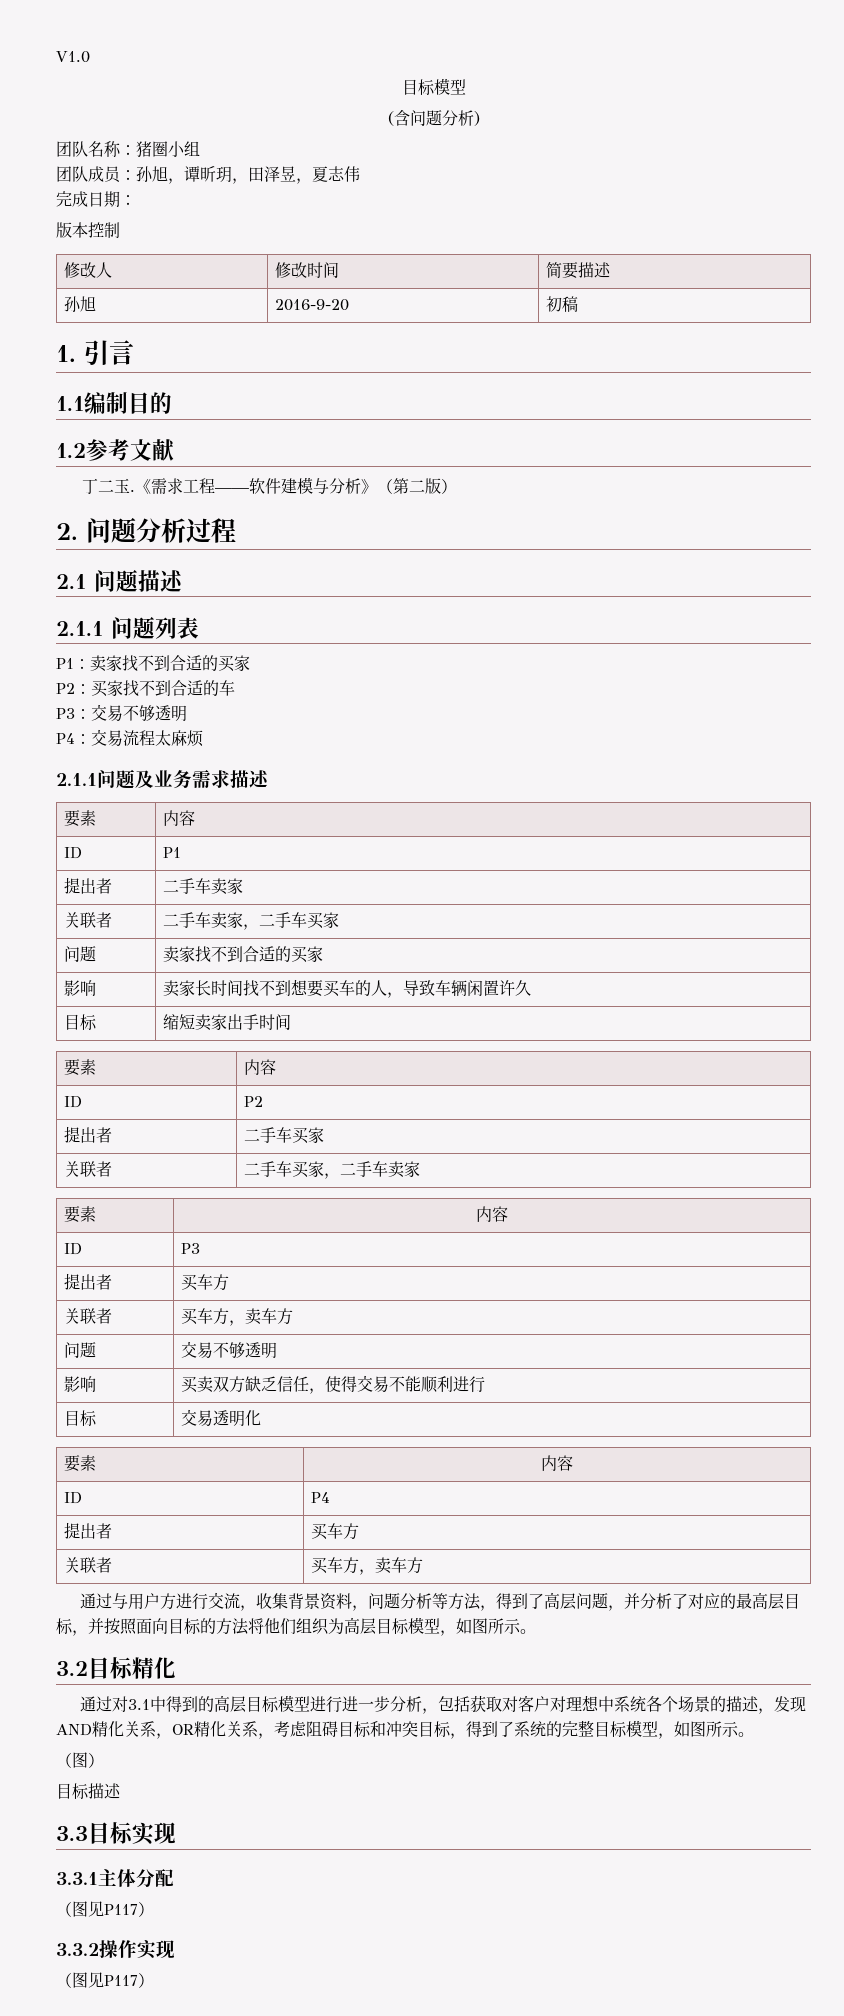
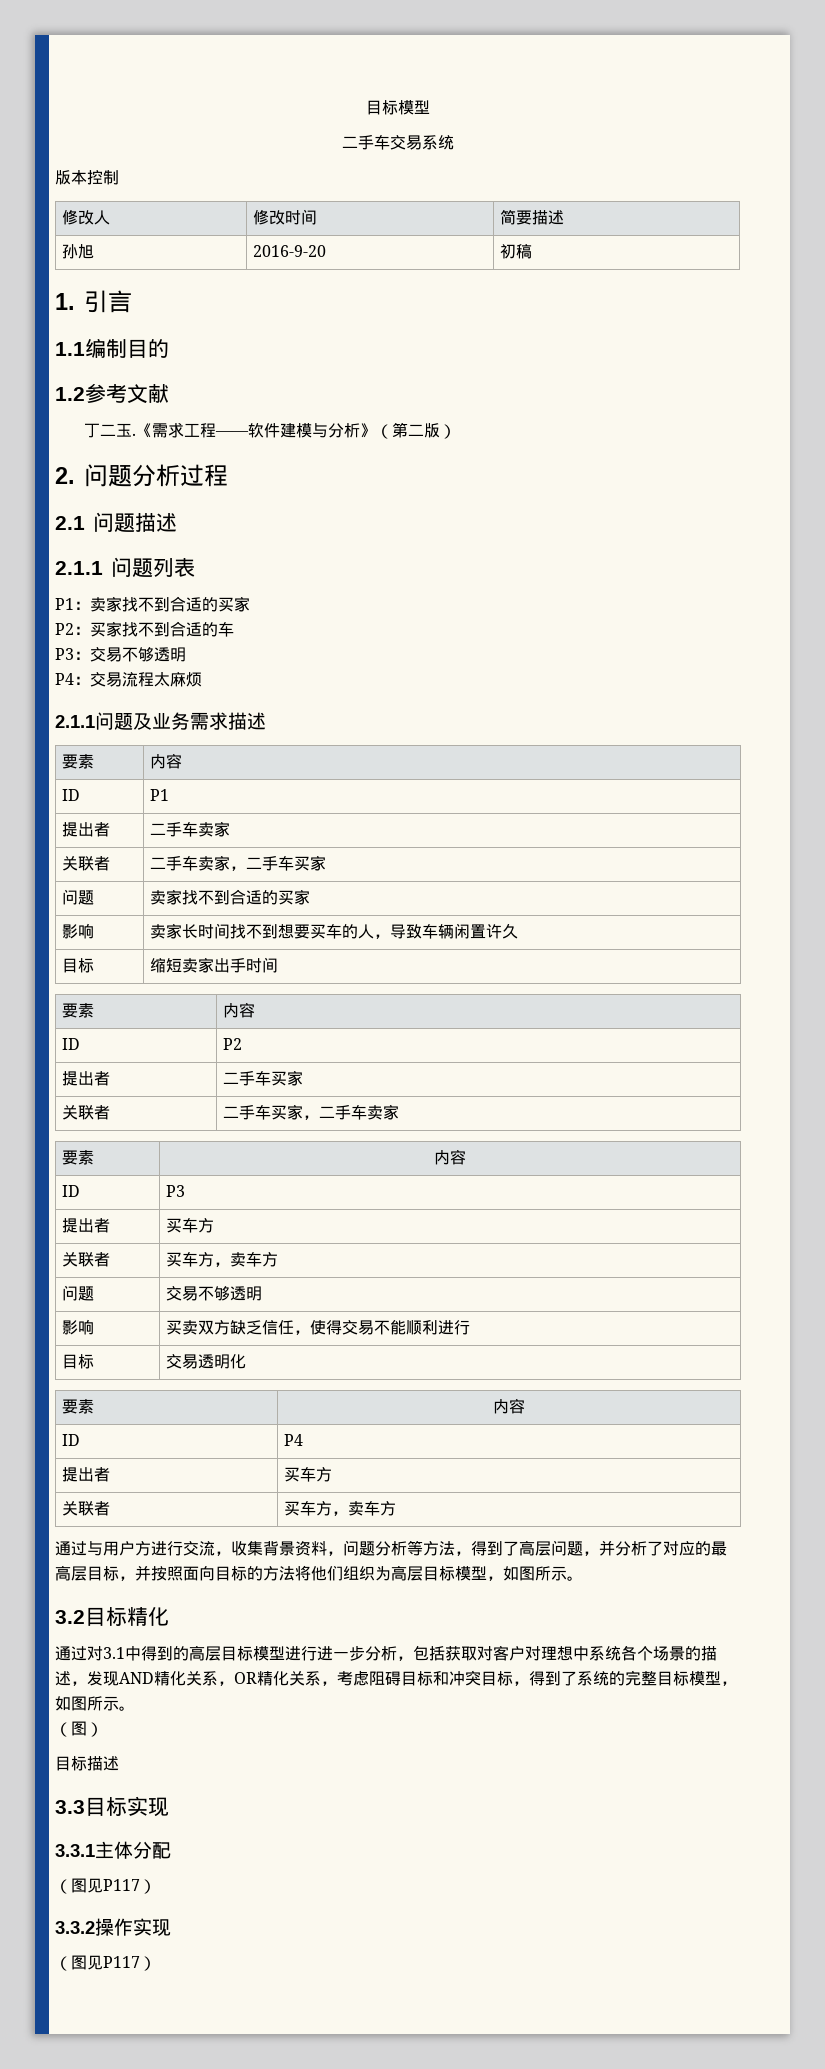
[56,51,90,63] V1.0 // -> (366, 107) none
[387,110,480,126] [56,141,200,157] [56,166,360,184] [56,191,136,207] (含问题分析) // 团队名称：猪圈小组 // 团队成员：孙旭，谭昕玥，田泽昱，夏志伟 // 完成日期： -> [342,135,454,150] 二手车交易系统

